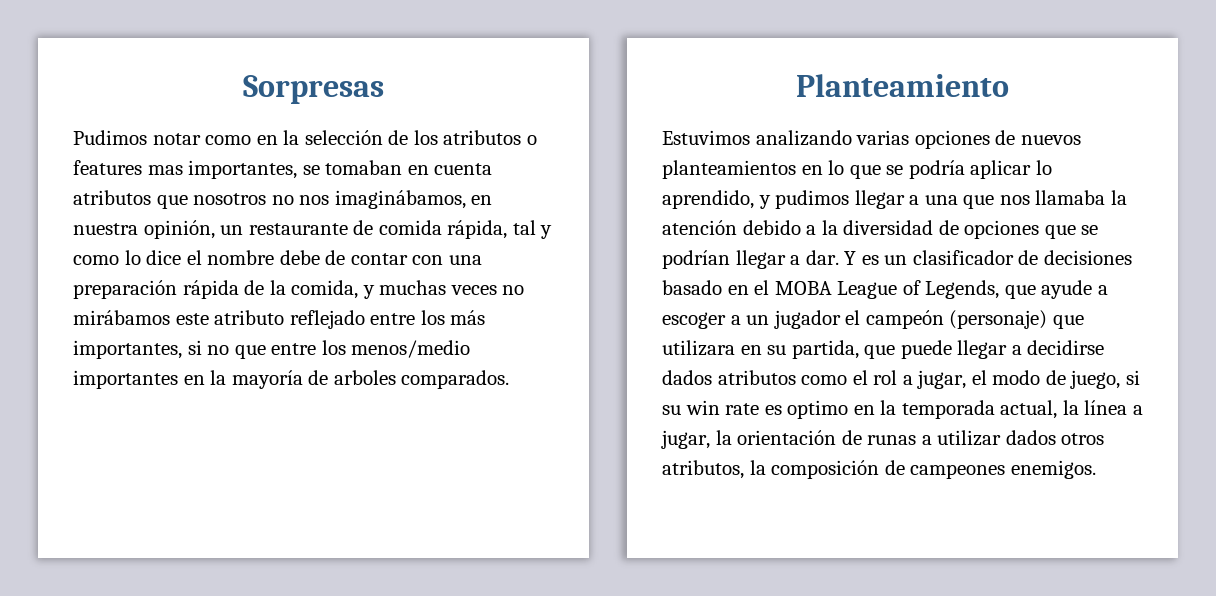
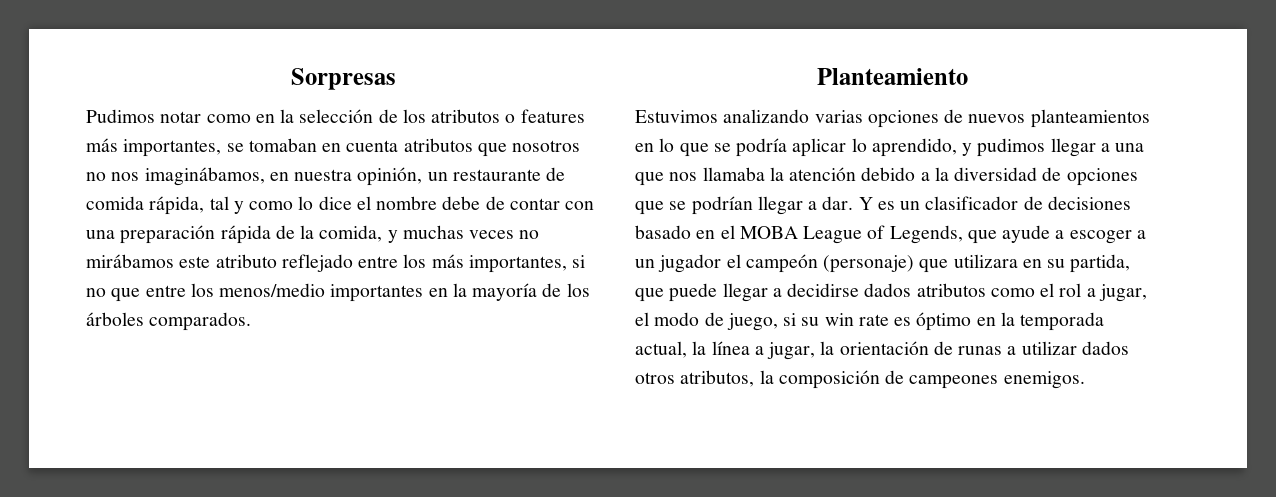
[147,165,183,175] mas -> [86,138,118,152] más
[333,370,396,385] arboles -> [566,283,590,297] [86,312,144,326] los árboles
[787,400,849,419] optimo -> [916,312,972,331] óptimo

